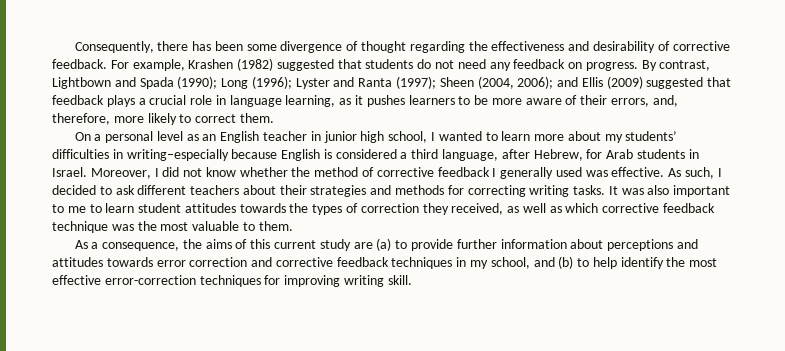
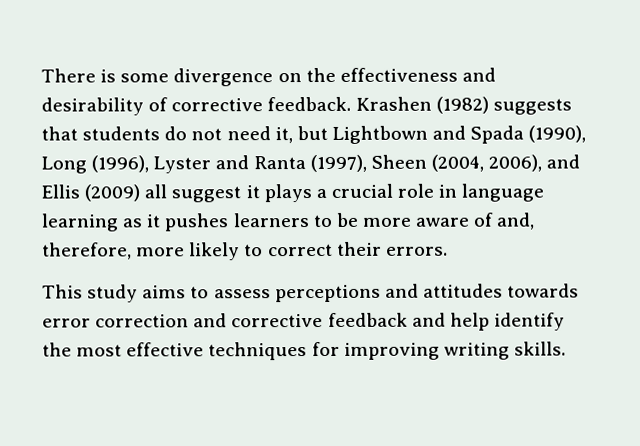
[74,41,465,53] Consequently, there has been some divergence of thought regarding -> [41,68,302,87] There is some divergence on
[110,59,185,71] For example, -> (352, 104) none
[276,59,334,71] suggested -> [492,98,572,115] suggests
[489,59,711,71] [52,76,292,89] any feedback on progress. By contrast, Lightbown and Spada (1990); Long (1996); -> [274,125,587,144] [41,155,150,174] it, but Lightbown and Spada (1990), Long (1996),
[396,76,437,89] (1997); -> [309,154,367,173] (1997),
[517,76,554,89] 2006); -> [488,154,543,172] 2006),
[646,77,732,89] [52,95,104,105] suggested that feedback -> [144,184,260,203] all suggest it
[285,95,336,107] learning, -> [41,213,119,232] learning
[580,95,650,107] their errors, -> (495, 219) none
[239,113,274,123] [74,131,678,143] [52,149,699,161] [52,167,722,179] [52,185,731,197] [52,203,716,215] [52,221,293,233] [74,238,604,251] them. // On a personal level as an English teacher in junior high school, I wanted to learn more about my students’ difficulties in writing–especially because English is considered a third language, after Hebrew, for Arab students in Israel. Moreover, I did not know whether the method of corrective feedback I generally used was effective. As such, I decided to ask different teachers about their strategies and methods for correcting writing tasks. It was also important to me to learn student attitudes towards the types of correction they received, as well as which corrective feedback technique was the most valuable to them. // As a consequence, the aims of this current study are (a) to provide further information about -> [336,241,448,256] [42,284,271,303] their errors. // This study aims to assess
[391,256,590,269] techniques in my school, and (b) to -> [411,312,446,327] and
[104,275,196,285] error-correction -> (205, 349) none
[387,275,412,285] skill. -> [513,341,566,356] skills.

